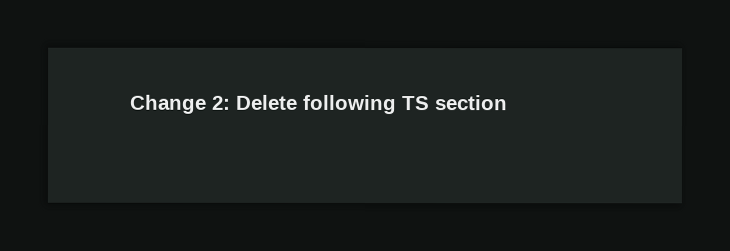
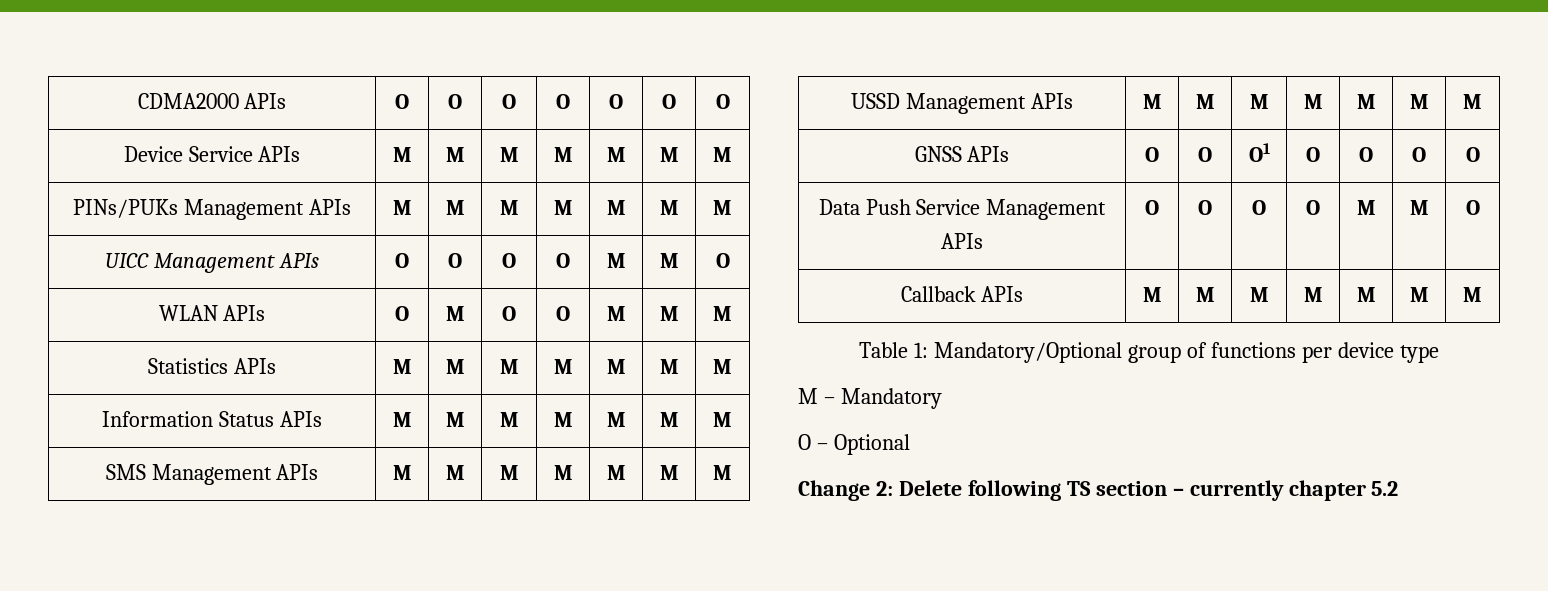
(130, 104) none -> [137,93,287,109] [395,94,409,109] [448,94,462,109] [502,94,516,109] [556,94,570,109] [609,94,623,109] [662,94,676,109] [715,94,730,109] [123,146,301,162] [392,147,412,162] [445,147,465,162] [499,147,519,162] [553,147,573,162] [606,147,626,162] [659,147,679,162] [713,147,732,162] [73,199,351,220] [392,200,412,215] [445,200,465,215] [499,200,519,215] [553,200,573,215] [606,200,626,215] [659,200,679,215] [713,200,732,215] [105,253,319,273] [395,253,409,268] [448,253,462,268] [502,253,516,268] [556,253,570,268] [606,253,626,268] [659,253,679,268] [715,253,730,268] [158,305,266,321] [395,306,409,321] [445,306,465,321] [502,306,516,321] [556,306,570,321] [606,306,626,321] [659,306,679,321] [713,306,732,321] [148,358,276,374] [392,359,412,374] [445,359,465,374] [499,359,519,374] [553,359,573,374] [606,359,626,374] [659,359,679,374] [713,359,732,374] [102,411,322,427] [392,412,412,427] [445,412,465,427] [499,412,519,427] [553,412,573,427] [606,412,626,427] [659,412,679,427] [713,412,732,427] [105,464,319,485] [392,465,412,480] [445,465,465,480] [499,465,519,480] [553,465,573,480] [606,465,626,480] [659,465,679,480] [713,465,732,480] [851,93,1073,114] [1142,94,1162,109] [1195,94,1215,109] [1249,94,1269,109] [1303,94,1323,109] [1356,94,1376,109] [1409,94,1429,109] [1463,94,1482,109] [914,146,1010,162] [1145,147,1159,162] [1198,147,1212,162] [1248,143,1270,162] [1306,147,1320,162] [1359,147,1373,162] [1412,147,1426,162] [1465,147,1480,162] [818,199,1107,220] [941,233,983,249] [1145,200,1159,215] [1198,200,1212,215] [1252,200,1266,215] [1306,200,1320,215] [1356,200,1376,215] [1409,200,1429,215] [1465,200,1480,215] [900,286,1024,302] [1142,287,1162,302] [1195,287,1215,302] [1249,287,1269,302] [1303,287,1323,302] [1356,287,1376,302] [1409,287,1429,302] [1463,287,1482,302] [859,342,1439,363] [798,388,942,409] [798,434,910,455] CDMA2000 APIs | O | O | O | O | O | O | O // Device Service APIs | M | M | M | M | M | M | M // PINs/PUKs Management APIs | M | M | M | M | M | M | M // UICC Management APIs | O | O | O | O | M | M | O // WLAN APIs | O | M | O | O | M | M | M // Statistics APIs | M | M | M | M | M | M | M // Information Status APIs | M | M | M | M | M | M | M // SMS Management APIs | M | M | M | M | M | M | M // USSD Management APIs | M | M | M | M | M | M | M // GNSS APIs | O | O | O1 | O | O | O | O // Data Push Service Management APIs | O | O | O | O | M | M | O // Callback APIs | M | M | M | M | M | M | M // Table 1: Mandatory/Optional group of functions per device type // M – Mandatory // O – Optional //
(508, 103) none -> [1172,480,1399,501] – currently chapter 5.2

